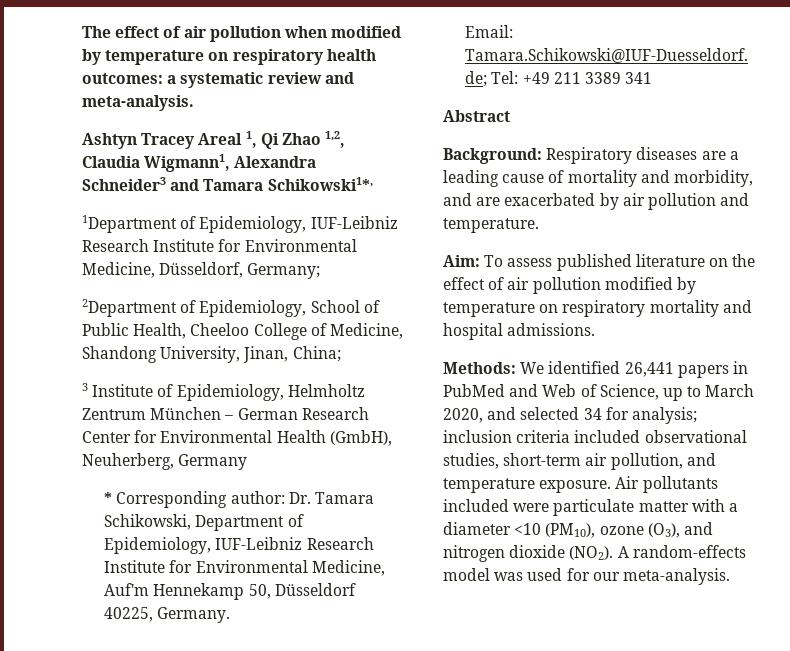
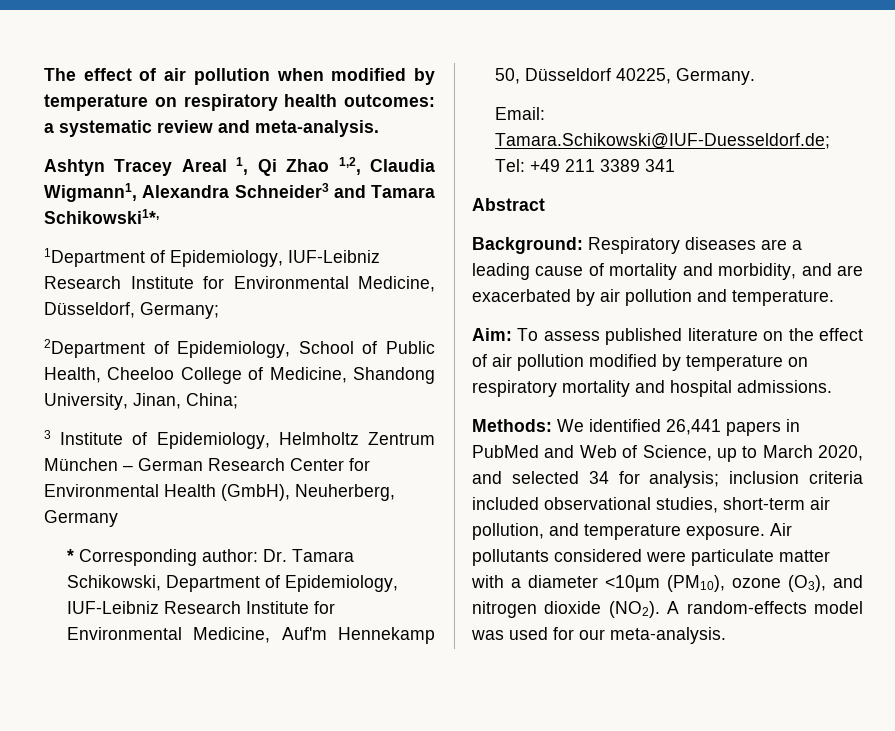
[443,499,509,512] included -> [554,549,642,562] considered
[514,523,542,535] <10 -> [605,575,660,592] <10µm

